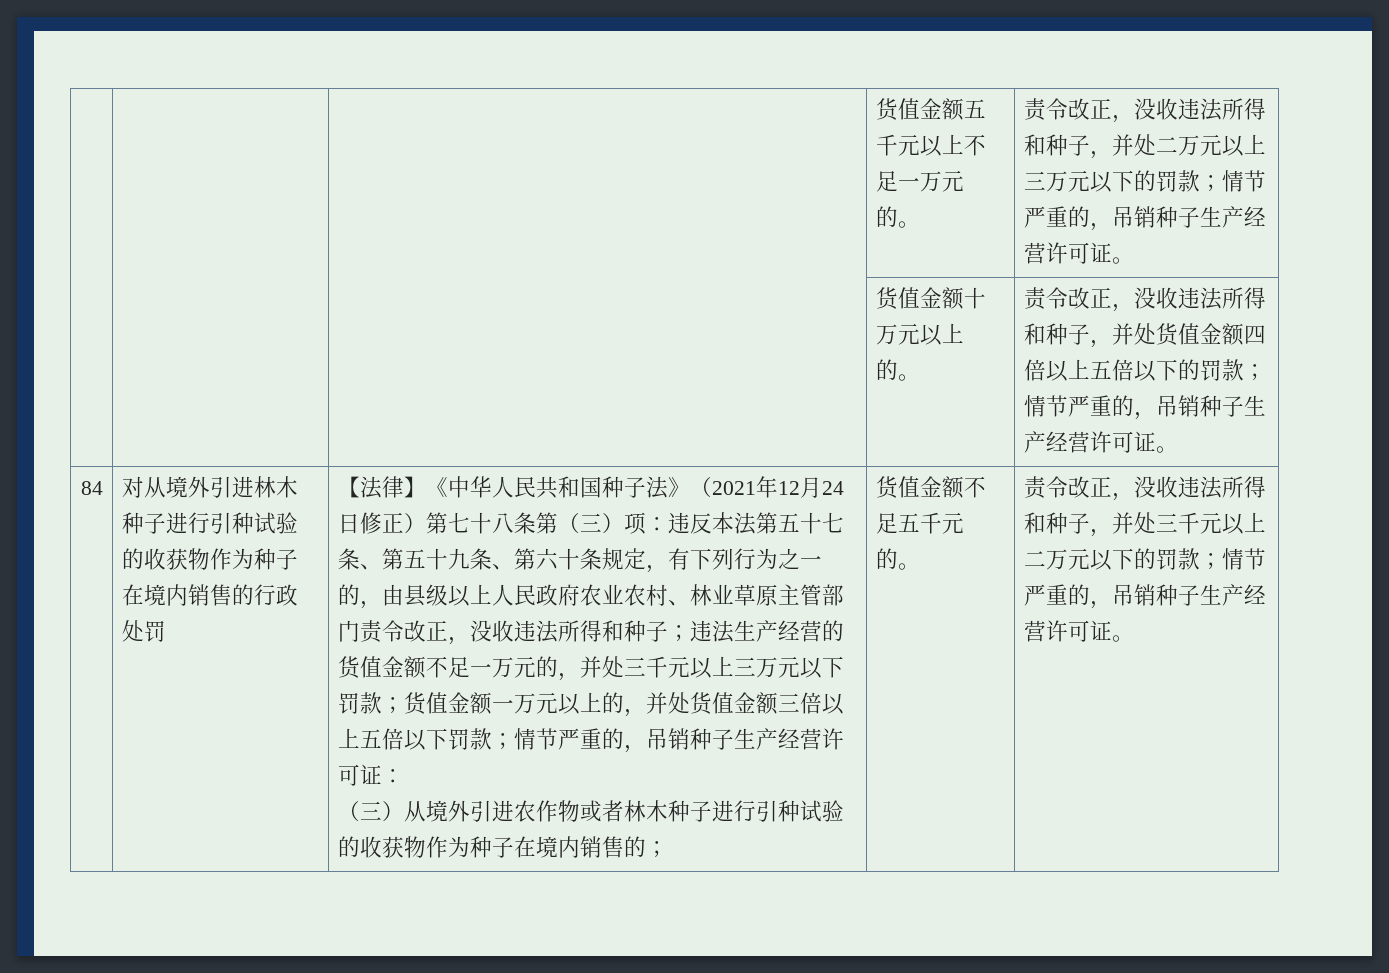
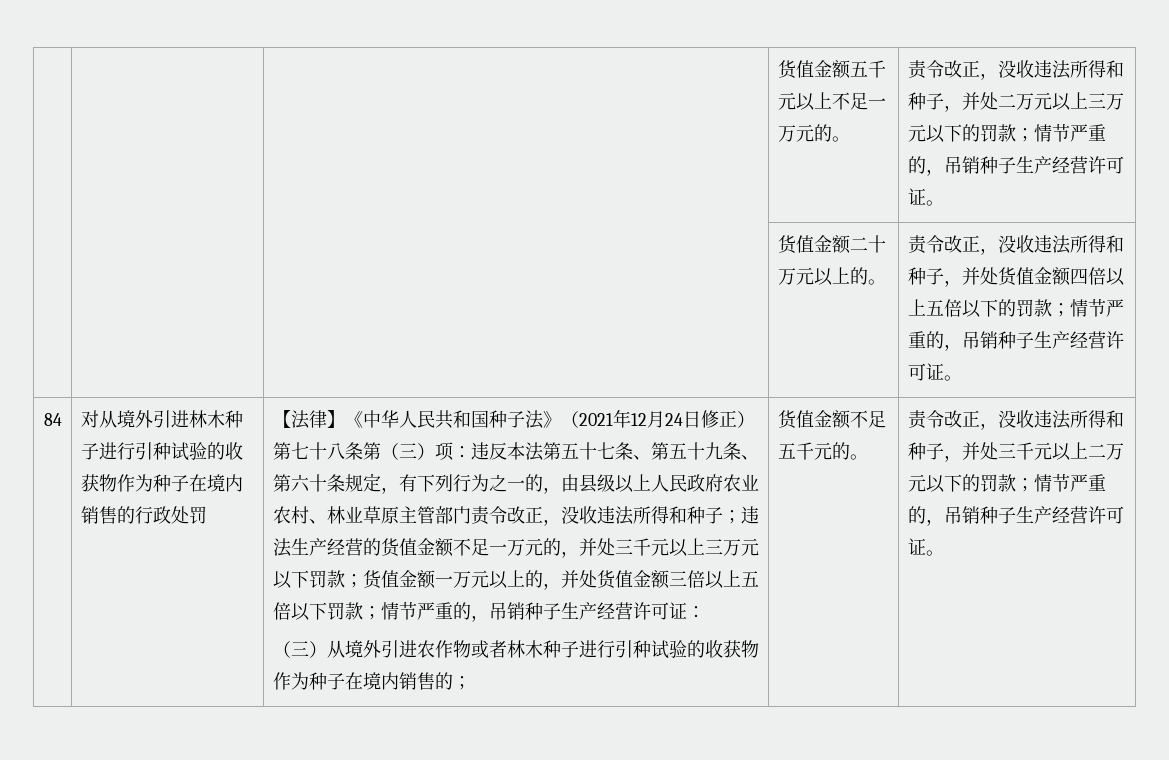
(964, 298) none -> [849,237,868,251] 二

